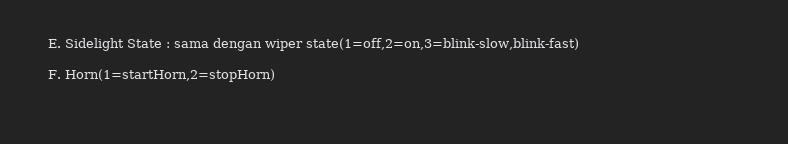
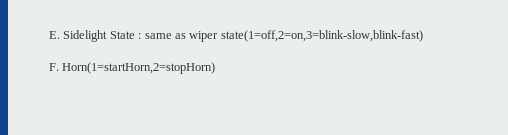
[174,38,262,51] sama dengan -> [144,33,186,39] same as

